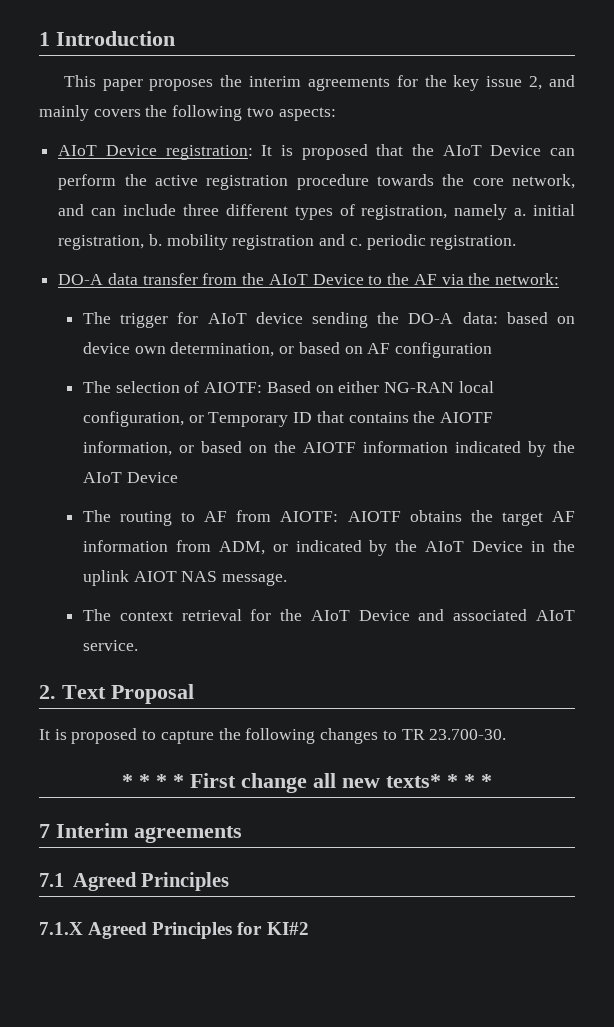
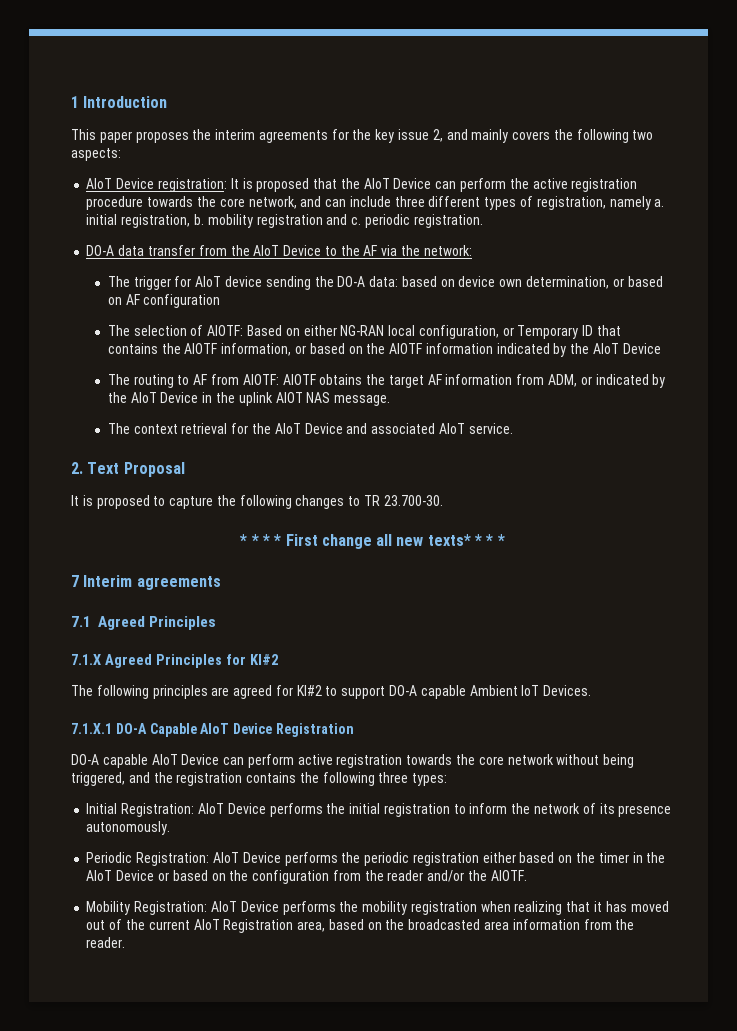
(309, 928) none -> [71,685,592,699] [71,723,354,737] [71,754,635,768] [71,772,448,786] [86,803,672,817] [86,821,171,835] [86,852,666,866] [86,870,527,884] [86,901,669,915] [86,919,635,933] [86,937,126,948] // The following principles are agreed for KI#2 to support DO-A capable Ambient IoT Devices. // 7.1.X.1 DO-A Capable AIoT Device Registration // DO-A capable AIoT Device can perform active registration towards the core network without being triggered, and the registration contains the following three types: // Initial Registration: AIoT Device performs the initial registration to inform the network of its presence autonomously. // Periodic Registration: AIoT Device performs the periodic registration either based on the timer in the AIoT Device or based on the configuration from the reader and/or the AIOTF. // Mobility Registration: AIoT Device performs the mobility registration when realizing that it has moved out of the current AIoT Registration area, based on the broadcasted area information from the reader.

